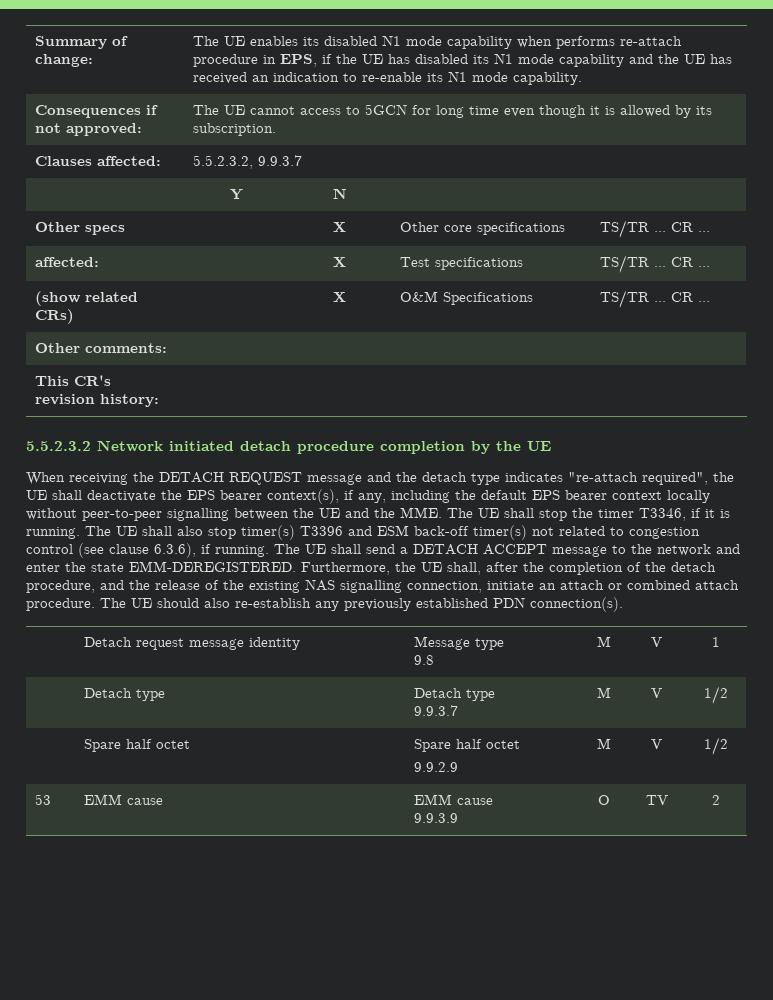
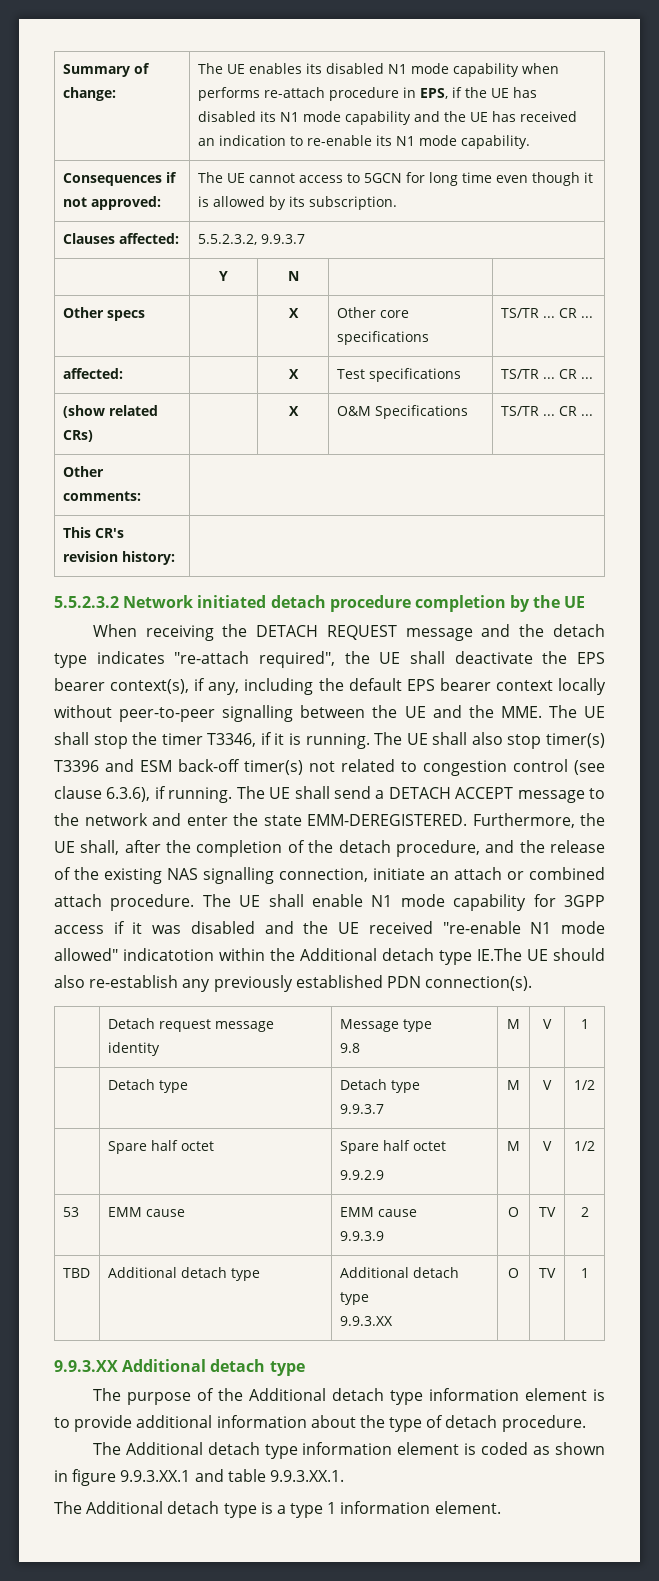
(152, 603) none -> [268,894,605,911] [54,921,605,934] [54,948,548,965] shall enable N1 mode capability for 3GPP access if it was disabled and the UE received "re-enable N1 mode allowed" indicatotion within the Additional detach type IE.The UE
(720, 800) none -> [62,1268,90,1278] [107,1267,260,1281] [339,1267,459,1278] [339,1292,369,1305] [339,1316,393,1326] [508,1268,519,1278] [539,1268,556,1278] [580,1268,589,1278] [54,1359,305,1376] [92,1388,605,1405] [54,1415,586,1432] [92,1442,605,1459] [54,1469,344,1486] [54,1501,501,1518] // TBD | Additional detach type | Additional detach type // 9.9.3.XX | O | TV | 1 // 9.9.3.XX Additional detach type // The purpose of the Additional detach type information element is to provide additional information about the type of detach procedure. // The Additional detach type information element is coded as shown in figure 9.9.3.XX.1 and table 9.9.3.XX.1. // The Additional detach type is a type 1 information element.

